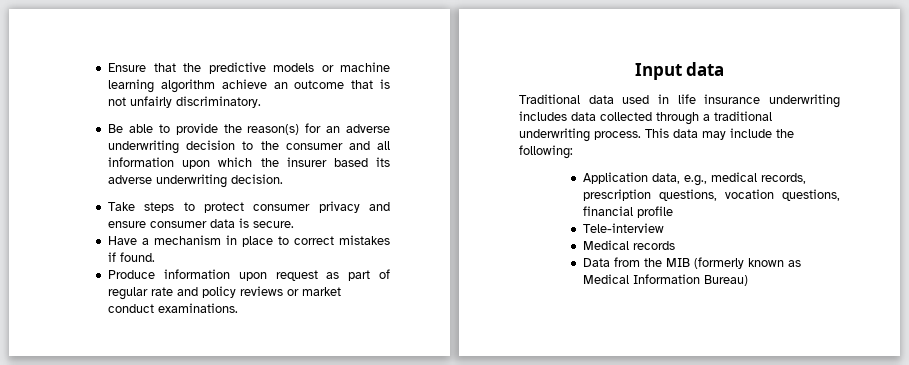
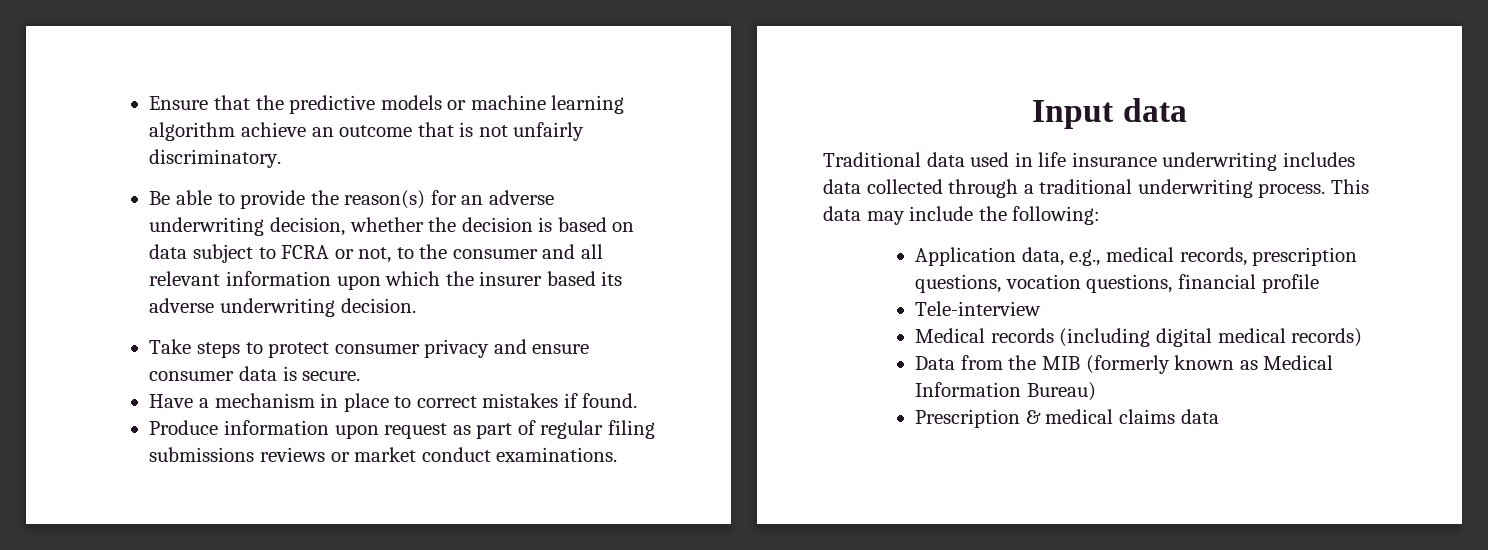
[186,140,236,150] decision -> [269,217,635,236] [149,244,392,263] decision, whether the decision is based on data subject to FCRA or not,
(390, 145) none -> [149,271,221,286] relevant
[151,286,237,298] rate and policy -> [607,420,655,439] [149,447,255,462] filing submissions
(675, 245) none -> [1059,328,1363,347] (including digital medical records)
(748, 280) none -> [915,409,1219,428] // Prescription & medical claims data

